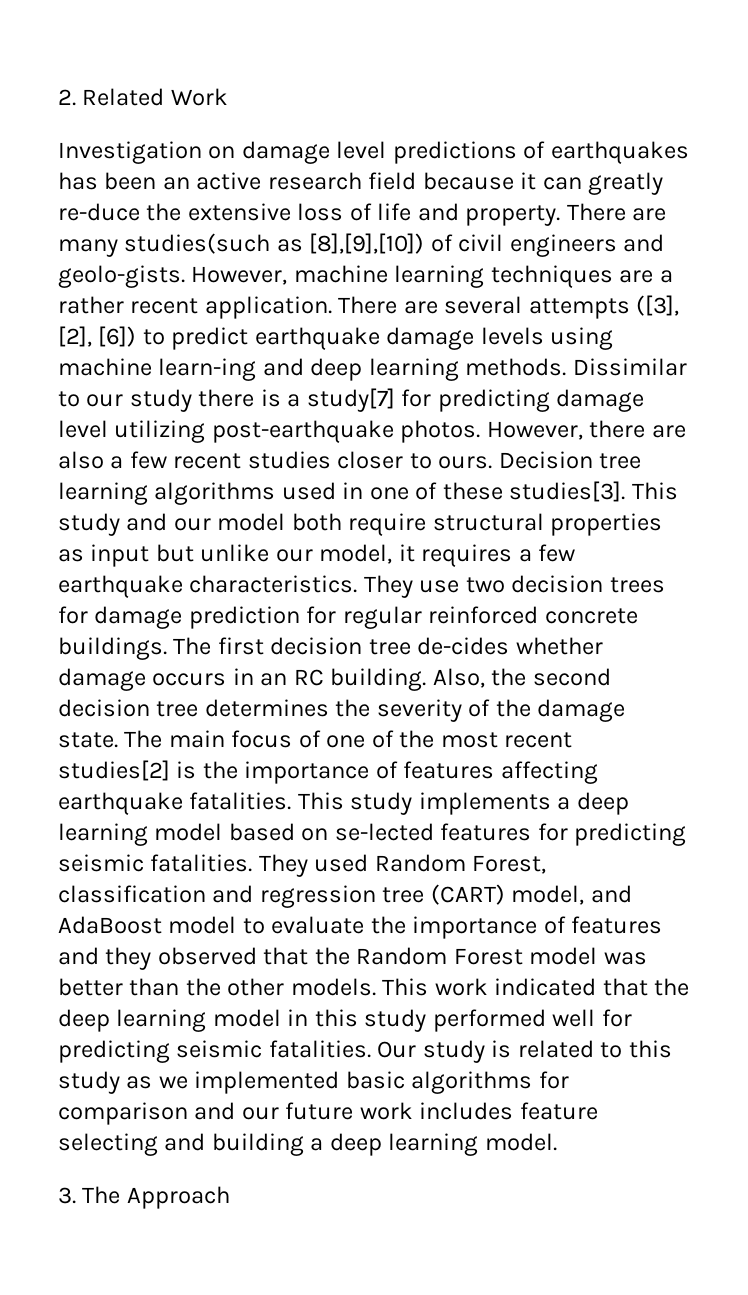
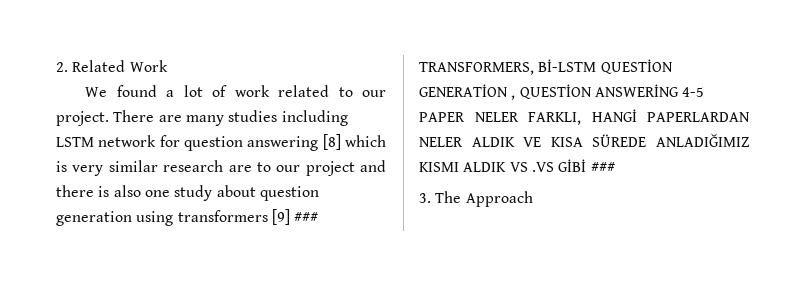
[58,141,689,164] [58,172,664,195] [58,203,667,226] [58,233,665,257] [58,265,673,288] [58,295,680,319] [58,326,614,350] [58,358,687,381] [58,388,645,412] [58,420,686,443] [58,451,642,469] [58,481,678,505] [58,513,663,536] [58,544,576,567] [58,575,665,598] [58,606,638,629] [58,637,603,660] [58,668,611,691] [58,699,626,722] [58,730,573,748] [58,760,598,784] [58,792,629,815] [58,823,687,846] [58,854,547,877] [58,884,632,908] [58,916,663,939] [58,947,647,970] [58,978,690,996] [58,1009,632,1032] [58,1040,672,1063] [58,1071,569,1094] [58,1102,598,1125] [58,1133,557,1156] Investigation on damage level predictions of earthquakes has been an active research field because it can greatly re-duce the extensive loss of life and property. There are many studies(such as [8],[9],[10]) of civil engineers and geolo-gists. However, machine learning techniques are a rather recent application. There are several attempts ([3], [2], [6]) to predict earthquake damage levels using machine learn-ing and deep learning methods. Dissimilar to our study there is a study[7] for predicting damage level utilizing post-earthquake photos. However, there are also a few recent studies closer to ours. Decision tree learning algorithms used in one of these studies[3]. This study and our model both require structural properties as input but unlike our model, it requires a few earthquake characteristics. They use two decision trees for damage prediction for regular reinforced concrete buildings. The first decision tree de-cides whether damage occurs in an RC building. Also, the second decision tree determines the severity of the damage state. The main focus of one of the most recent studies[2] is the importance of features affecting earthquake fatalities. This study implements a deep learning model based on se-lected features for predicting seismic fatalities. They used Random Forest, classification and regression tree (CART) model, and AdaBoost model to evaluate the importance of features and they observed that the Random Forest model was better than the other models. This work indicated that the deep learning model in this study performed well for predicting seismic fatalities. Our study is related to this study as we implemented basic algorithms for comparison and our future work includes feature selecting and building a deep learning model. -> [85,85,386,97] [56,110,348,126] [56,134,386,151] [56,160,386,176] [56,185,319,201] [56,209,319,226] [419,59,673,75] [419,84,705,100] [419,109,750,125] [419,133,749,147] [419,159,615,172] We found a lot of work related to our project. There are many studies including LSTM network for question answering [8] which is very similar research are to our project and there is also one study about question generation using transformers [9] ### TRANSFORMERS, Bİ-LSTM QUESTİON GENERATİON , QUESTİON ANSWERİNG 4-5 PAPER NELER FARKLI, HANGİ PAPERLARDAN NELER ALDIK VE KISA SÜREDE ANLADIĞIMIZ KISMI ALDIK VS .VS GİBİ ###

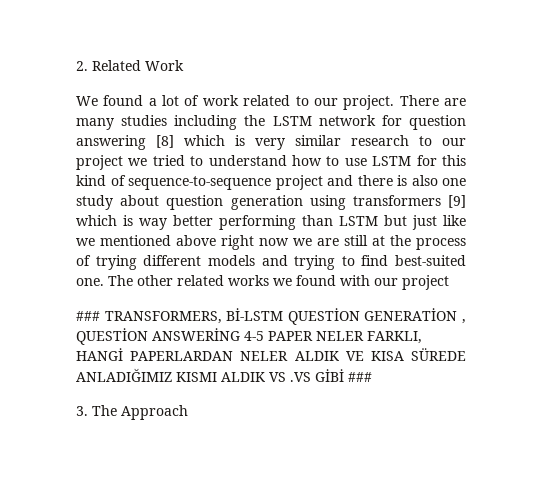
(348, 118) none -> [244,115,266,126] the
[228,165,252,172] are -> (409, 140) none
(355, 168) none -> [128,155,466,166] [76,175,323,190] we tried to understand how to use LSTM for this kind of sequence-to-sequence project
(290, 217) none -> [76,215,466,230] [76,235,466,250] [76,255,466,270] [76,275,449,290] which is way better performing than LSTM but just like we mentioned above right now we are still at the process of trying different models and trying to find best-suited one. The other related works we found with our project //

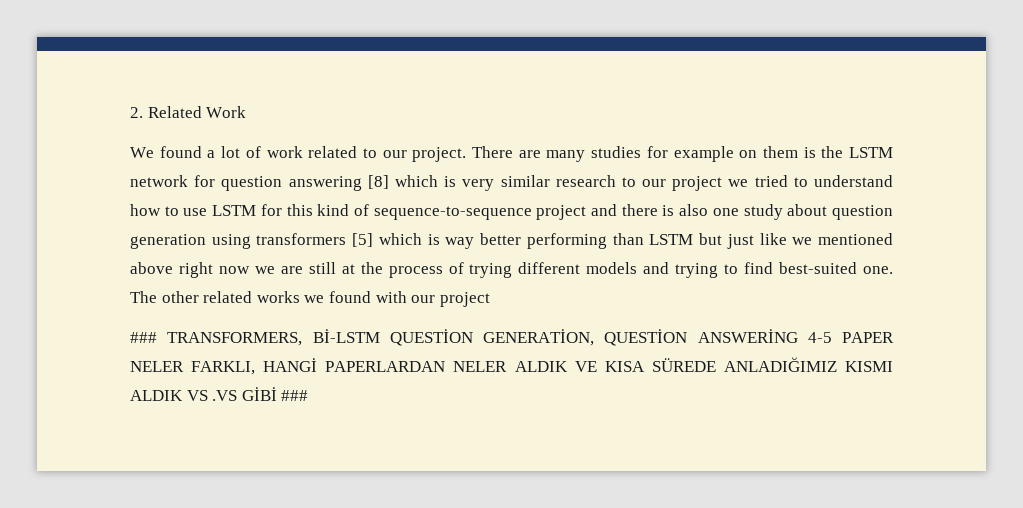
[174,115,238,130] including -> [646,146,816,162] for example on them is
[448,195,466,208] [9] -> [352,233,374,247] [5]
[364,308,466,324] GENERATİON , -> [483,329,594,346] GENERATİON,
[76,405,188,420] // 3. The Approach -> (309, 395) none

